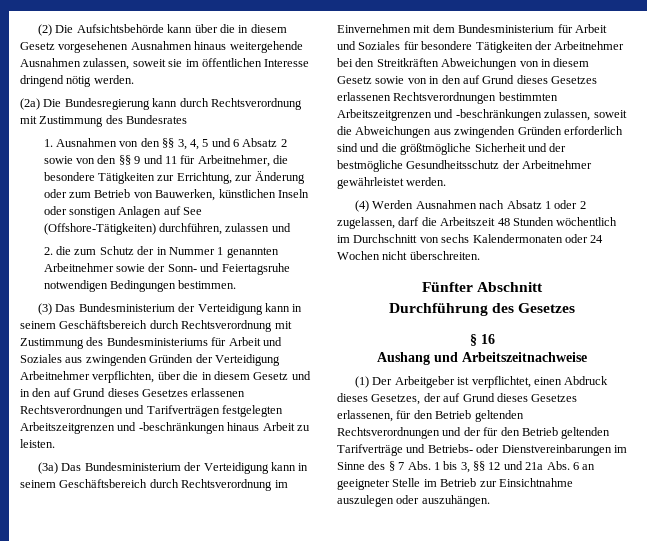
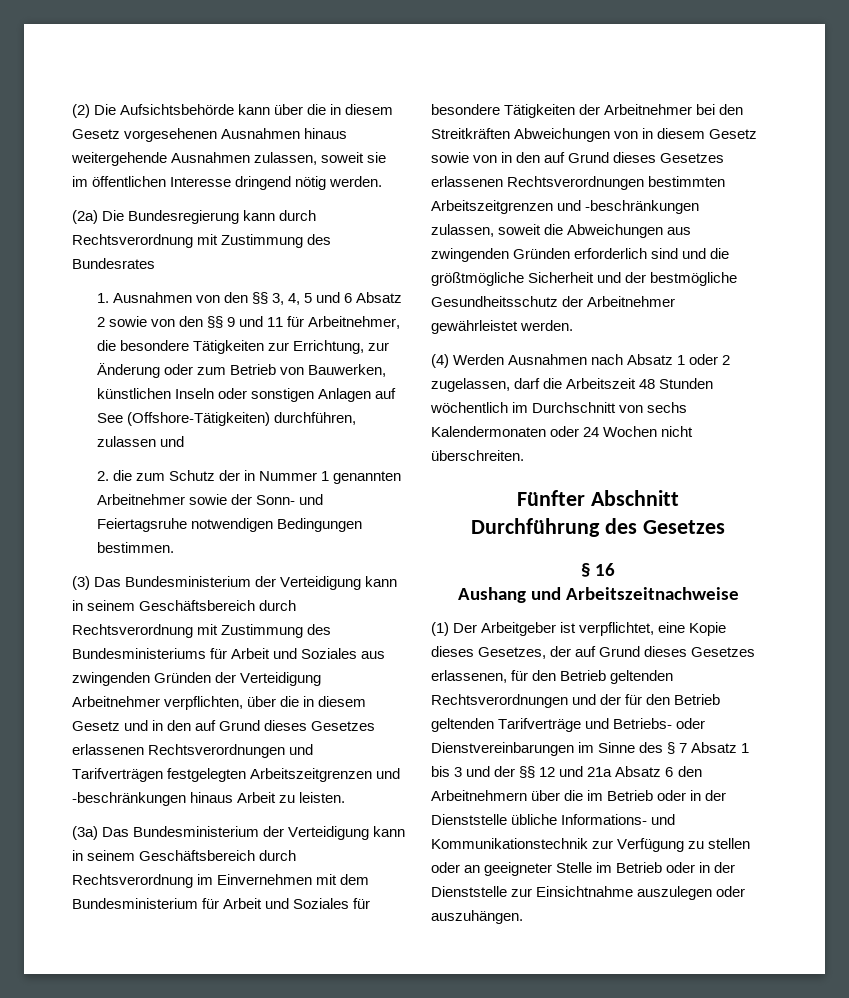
[533,376,609,385] einen Abdruck -> [658,622,727,636] eine Kopie
[407,461,431,470] Abs. -> [691,742,738,753] Absatz
[460,462,470,473] 3, -> [454,766,516,777] 3 und der
[546,461,579,470] Abs. 6 -> [615,766,702,777] [431,790,727,801] [431,814,676,825] [431,838,751,852] [431,862,460,873] Absatz 6 den Arbeitnehmern über die im Betrieb oder in der Dienststelle übliche Informations- und Kommunikationstechnik zur Verfügung zu stellen oder
(477, 482) none -> [666,862,736,873] [431,886,507,897] oder in der Dienststelle

